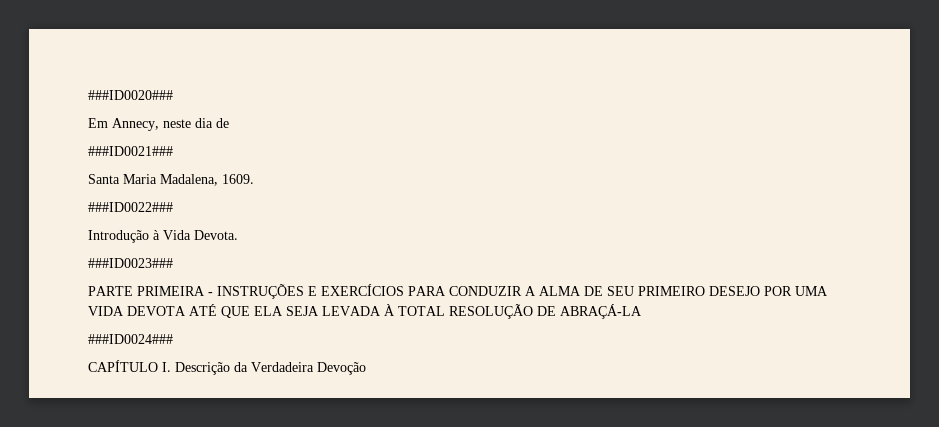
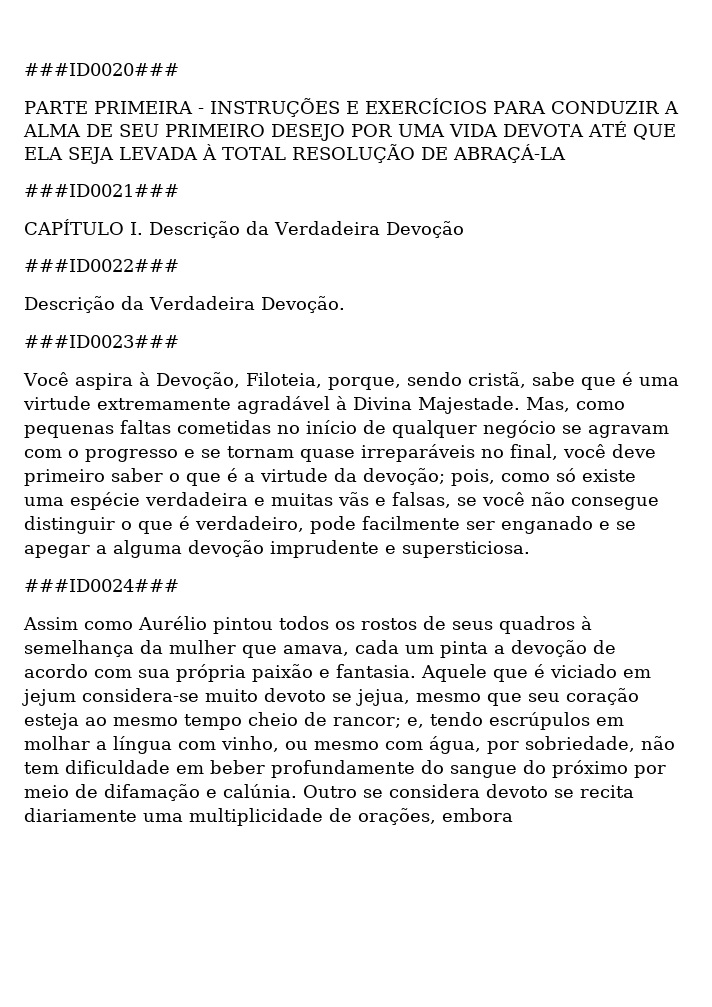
[88,118,229,131] [88,146,173,156] [88,174,254,186] [88,202,173,212] [88,230,238,243] [88,258,173,268] // Em Annecy, neste dia de // ###ID0021### // Santa Maria Madalena, 1609. // ###ID0022### // Introdução à Vida Devota. // ###ID0023### -> (179, 69) none
[88,334,173,344] ###ID0024### -> [24,184,179,197] ###ID0021###
(366, 368) none -> [24,259,179,272] [24,296,345,313] [24,335,179,348] [23,372,679,390] [23,396,625,414] [24,420,669,438] [24,444,656,462] [24,468,636,486] [24,492,659,510] [24,516,636,534] [24,540,530,558] [24,579,179,592] [23,616,592,634] [24,640,616,658] [24,664,651,682] [22,688,639,706] [24,712,624,730] [24,736,675,754] [24,760,666,778] [24,784,634,801] [24,808,513,826] // ###ID0022### // Descrição da Verdadeira Devoção. // ###ID0023### // Você aspira à Devoção, Filoteia, porque, sendo cristã, sabe que é uma virtude extremamente agradável à Divina Majestade. Mas, como pequenas faltas cometidas no início de qualquer negócio se agravam com o progresso e se tornam quase irreparáveis no final, você deve primeiro saber o que é a virtude da devoção; pois, como só existe uma espécie verdadeira e muitas vãs e falsas, se você não consegue distinguir o que é verdadeiro, pode facilmente ser enganado e se apegar a alguma devoção imprudente e supersticiosa. // ###ID0024### // Assim como Aurélio pintou todos os rostos de seus quadros à semelhança da mulher que amava, cada um pinta a devoção de acordo com sua própria paixão e fantasia. Aquele que é viciado em jejum considera-se muito devoto se jejua, mesmo que seu coração esteja ao mesmo tempo cheio de rancor; e, tendo escrúpulos em molhar a língua com vinho, ou mesmo com água, por sobriedade, não tem dificuldade em beber profundamente do sangue do próximo por meio de difamação e calúnia. Outro se considera devoto se recita diariamente uma multiplicidade de orações, embora

